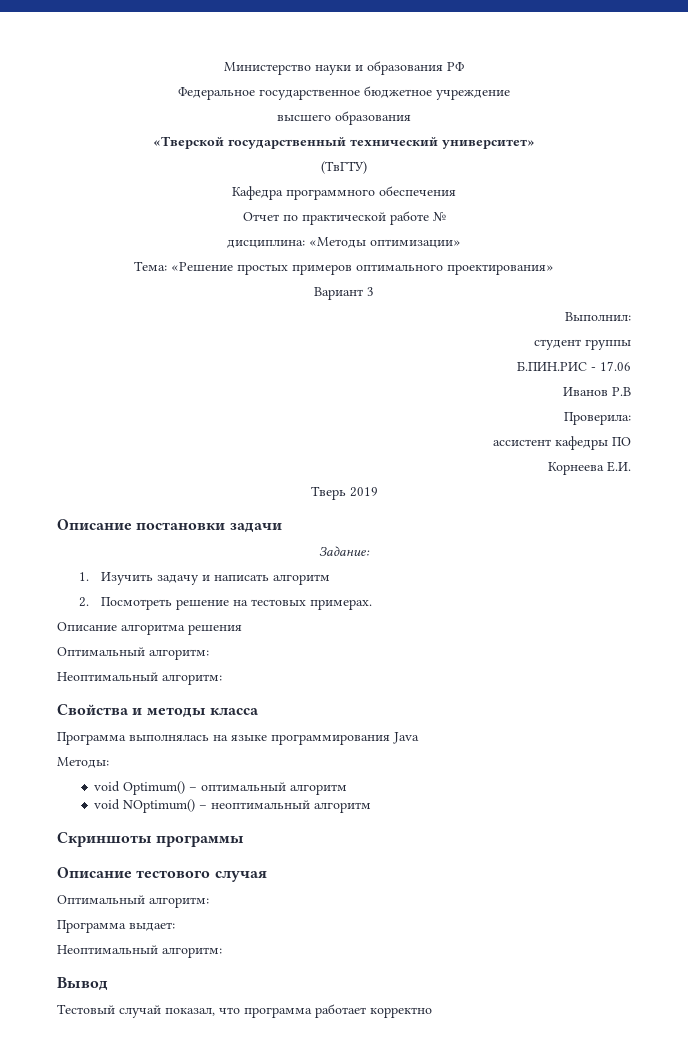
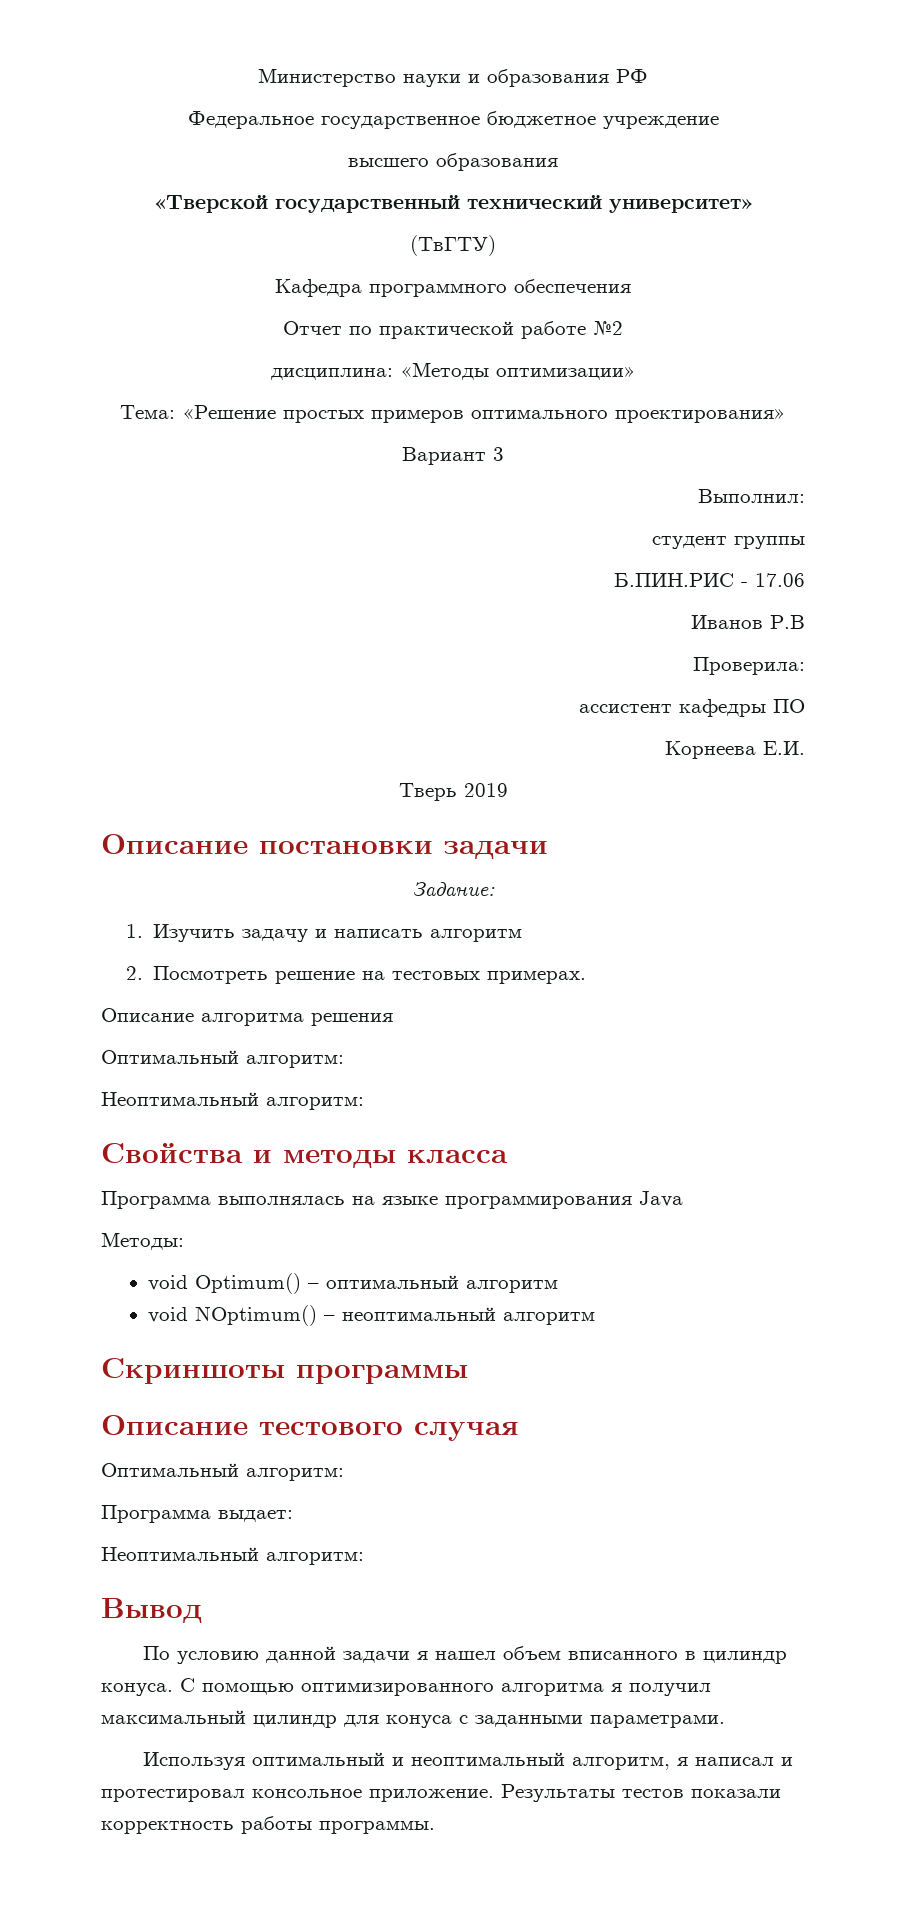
[432,212,446,222] № -> [593,321,623,335] №2
[57,1004,432,1018] Тестовый случай показал, что программа работает корректно -> [143,1646,788,1664] [101,1678,711,1696] [101,1710,725,1728] [143,1752,794,1770] [101,1784,781,1802] [101,1816,435,1834] По условию данной задачи я нашел объем вписанного в цилиндр конуса. С помощью оптимизированного алгоритма я получил максимальный цилиндр для конуса с заданными параметрами. // Используя оптимальный и неоптимальный алгоритм, я написал и протестировал консольное приложение. Результаты тестов показали корректность работы программы.

